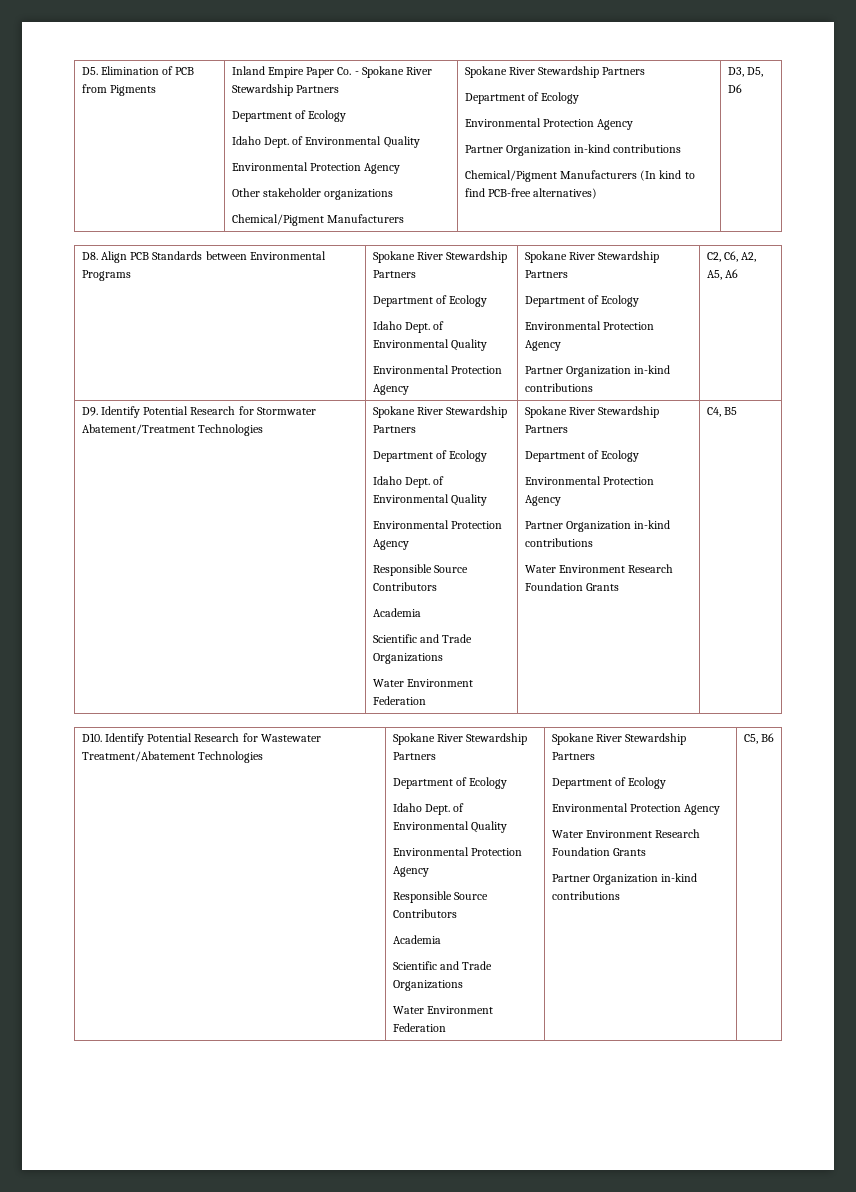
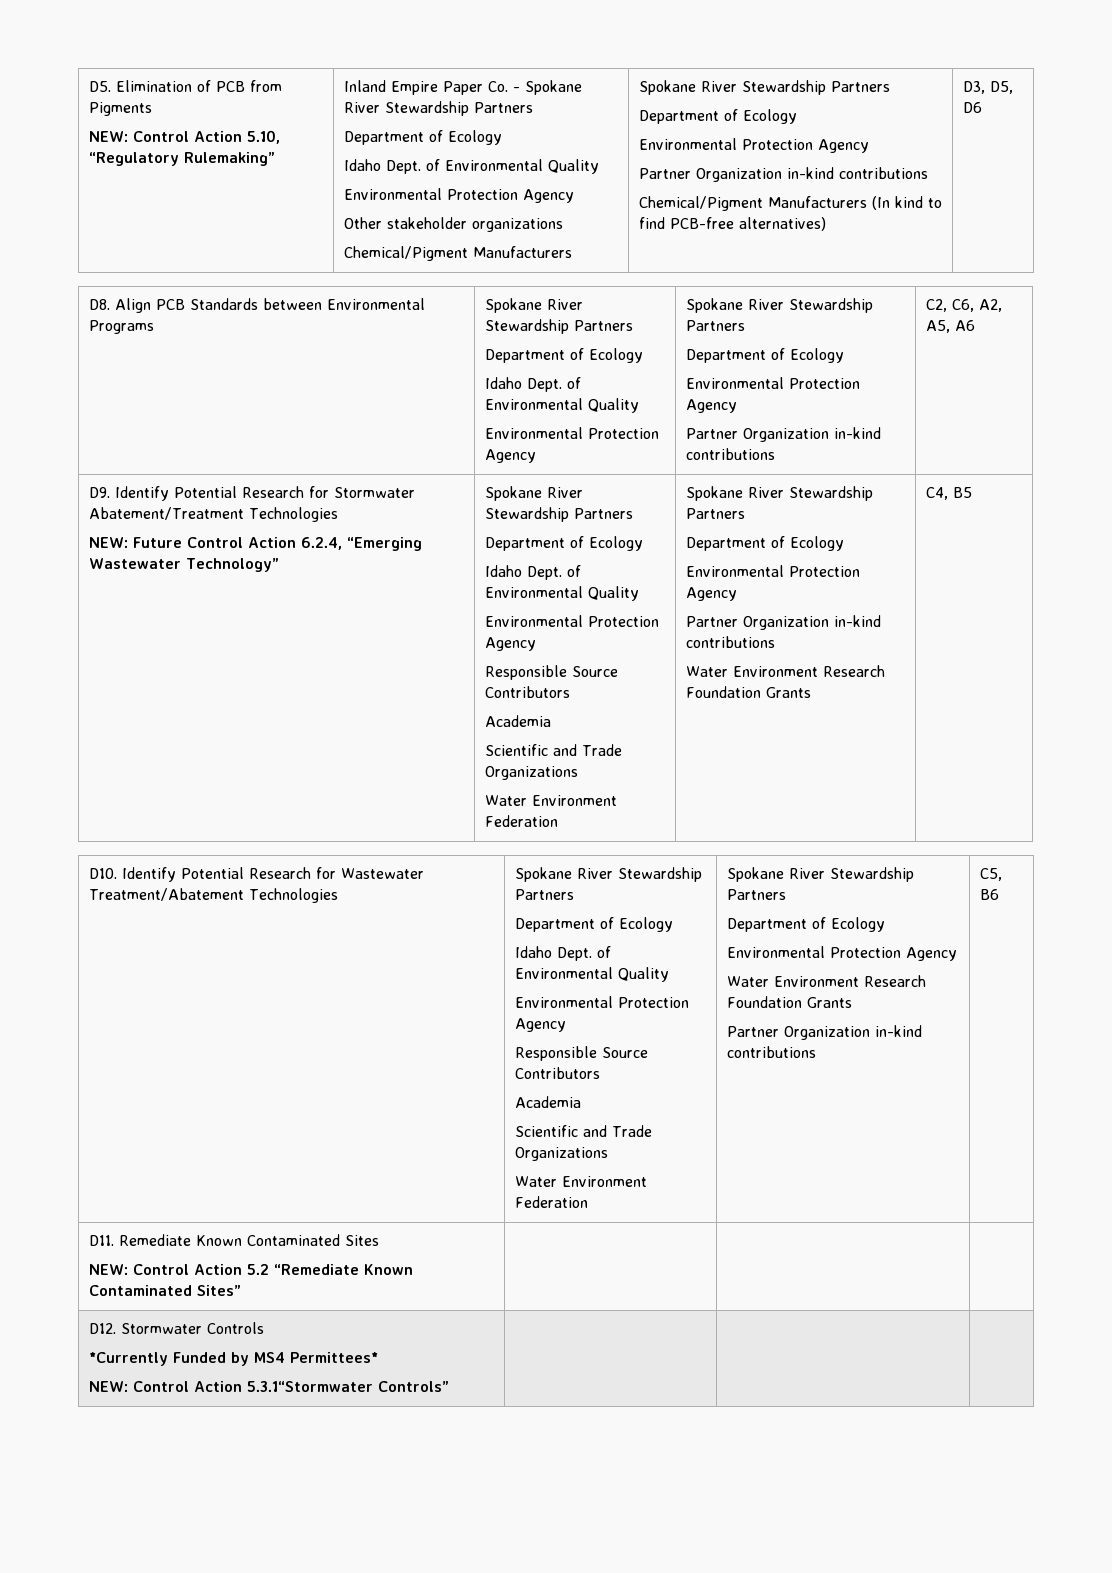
(156, 90) none -> [88,130,280,144] [88,152,275,166] // NEW: Control Action 5.10, “Regulatory Rulemaking”
(263, 430) none -> [88,537,422,551] [88,558,279,572] // NEW: Future Control Action 6.2.4, “Emerging Wastewater Technology”
(774, 737) none -> [88,1234,379,1246] [88,1264,413,1275] [88,1285,241,1296] [88,1322,264,1334] [88,1352,378,1366] [88,1381,449,1392] // D11. Remediate Known Contaminated Sites // NEW: Control Action 5.2 “Remediate Known Contaminated Sites” | | | // D12. Stormwater Controls // *Currently Funded by MS4 Permittees* // NEW: Control Action 5.3.1“Stormwater Controls” | | |

